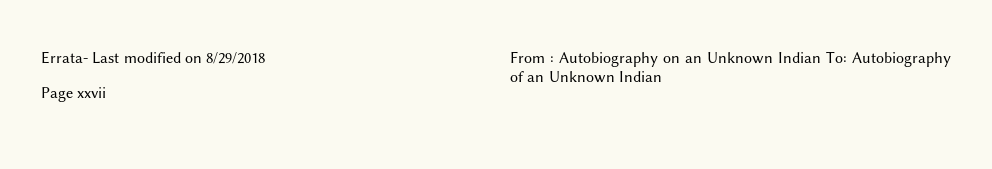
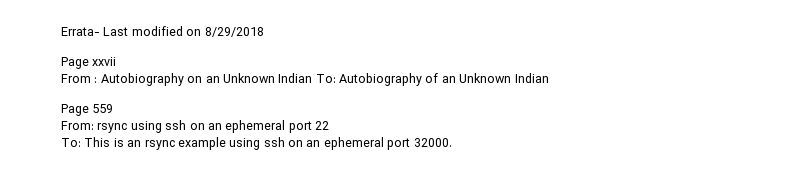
(662, 76) none -> [61,104,114,116] [61,120,329,133] [61,137,452,150] // Page 559 // From: rsync using ssh on an ephemeral port 22 // To: This is an rsync example using ssh on an ephemeral port 32000.

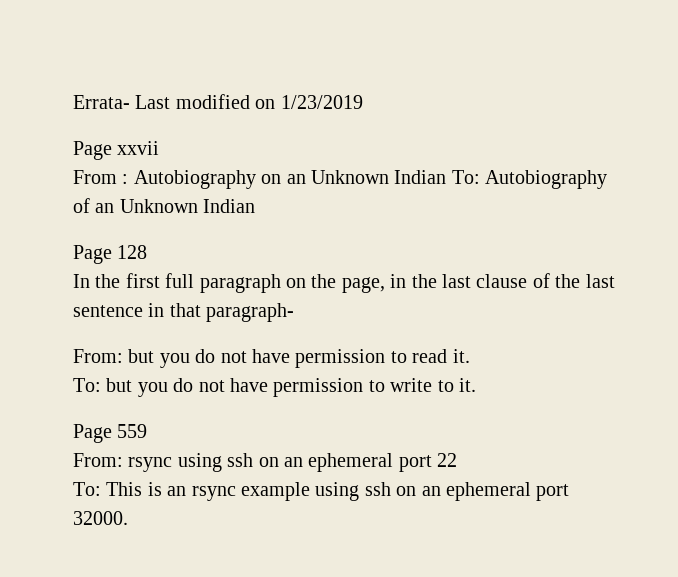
[204,27,264,37] 8/29/2018 -> [280,95,363,109] 1/23/2019
(549, 78) none -> [73,245,148,264] [73,273,615,293] [73,303,295,322] [73,349,470,368] [73,378,476,397] // Page 128 // In the first full paragraph on the page, in the last clause of the last sentence in that paragraph- // From: but you do not have permission to read it. // To: but you do not have permission to write to it.

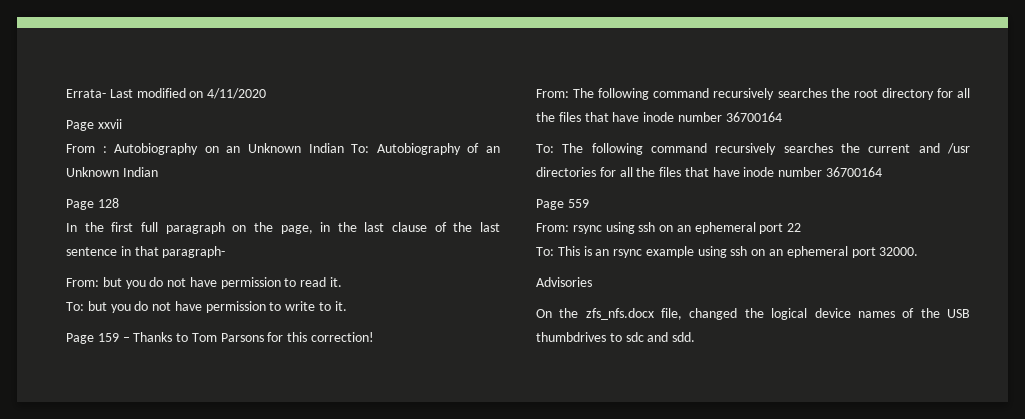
[280,95,363,109] 1/23/2019 -> [207,88,267,99] 4/11/2020
(476, 385) none -> [66,332,375,344] [536,88,971,100] [536,112,782,122] [536,143,970,155] [536,167,883,177] // Page 159 – Thanks to Tom Parsons for this correction! // From: The following command recursively searches the root directory for all the files that have inode number 36700164 // To: The following command recursively searches the current and /usr directories for all the files that have inode number 36700164
(128, 518) none -> [536,277,592,287] [536,308,970,320] [536,332,696,342] // Advisories // On the zfs_nfs.docx file, changed the logical device names of the USB thumbdrives to sdc and sdd.

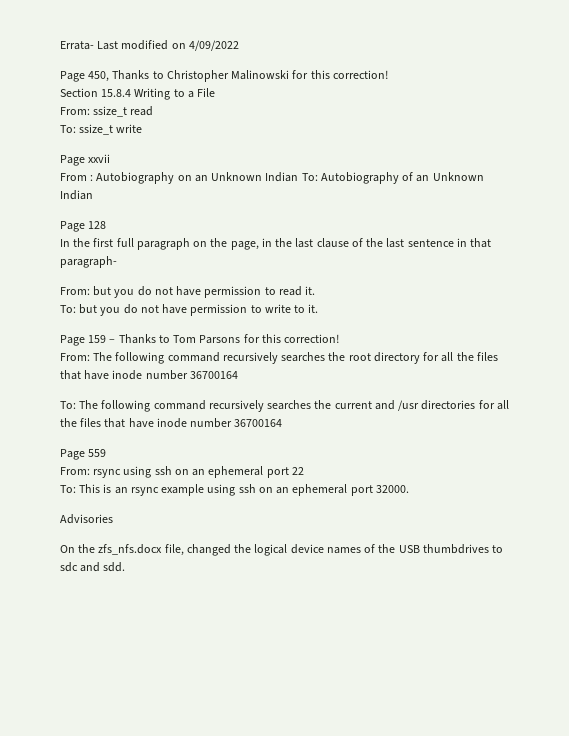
[207,88,267,99] 4/11/2020 -> [188,40,239,51] [60,70,388,82] [60,88,216,100] [60,106,154,117] [60,124,143,135] 4/09/2022 // Page 450, Thanks to Christopher Malinowski for this correction! // Section 15.8.4 Writing to a File // From: ssize_t read // To: ssize_t write

